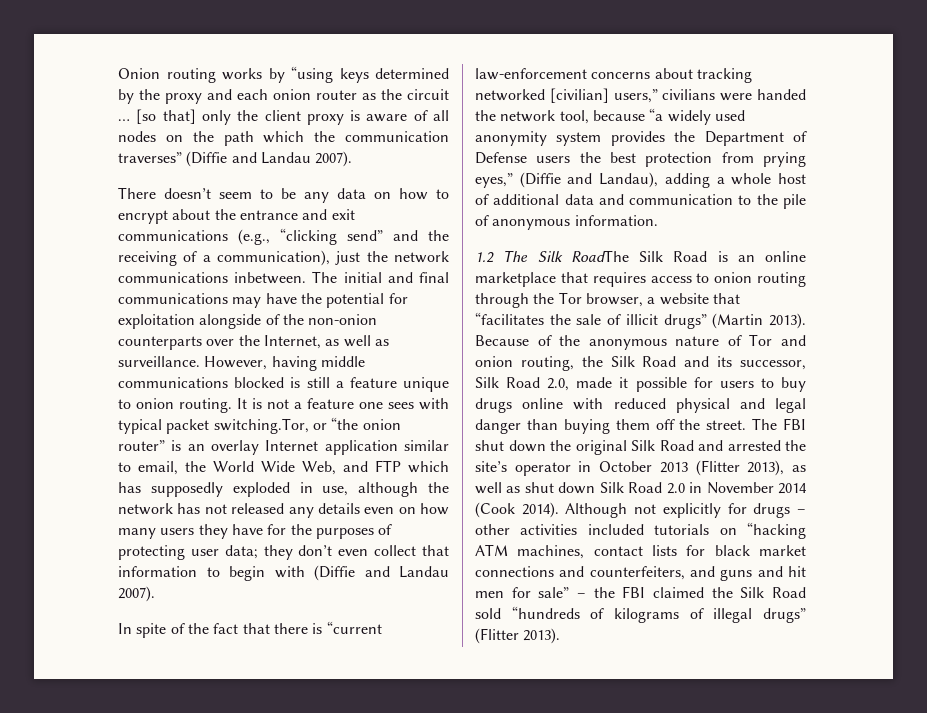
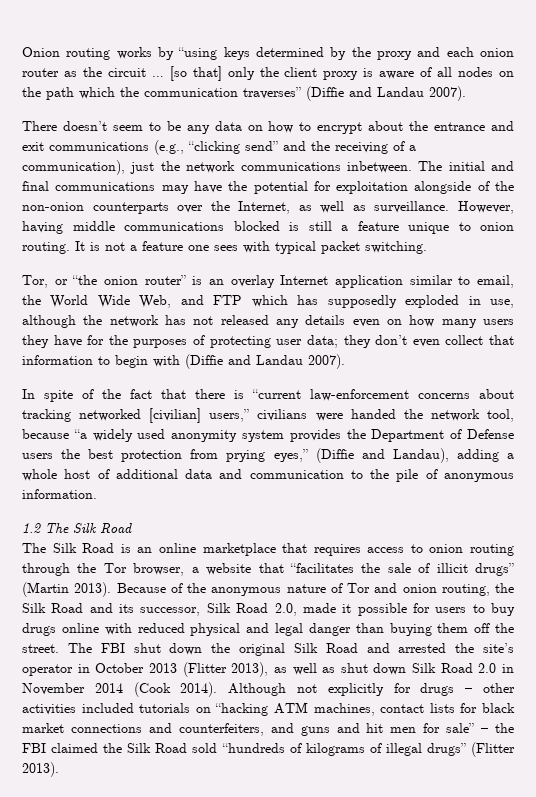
[213,418,309,434] switching.Tor, -> [365,241,427,254] [22,275,48,288] switching. // Tor,
[570,250,629,262] RoadThe -> [100,523,132,533] [22,543,46,553] Road // The

